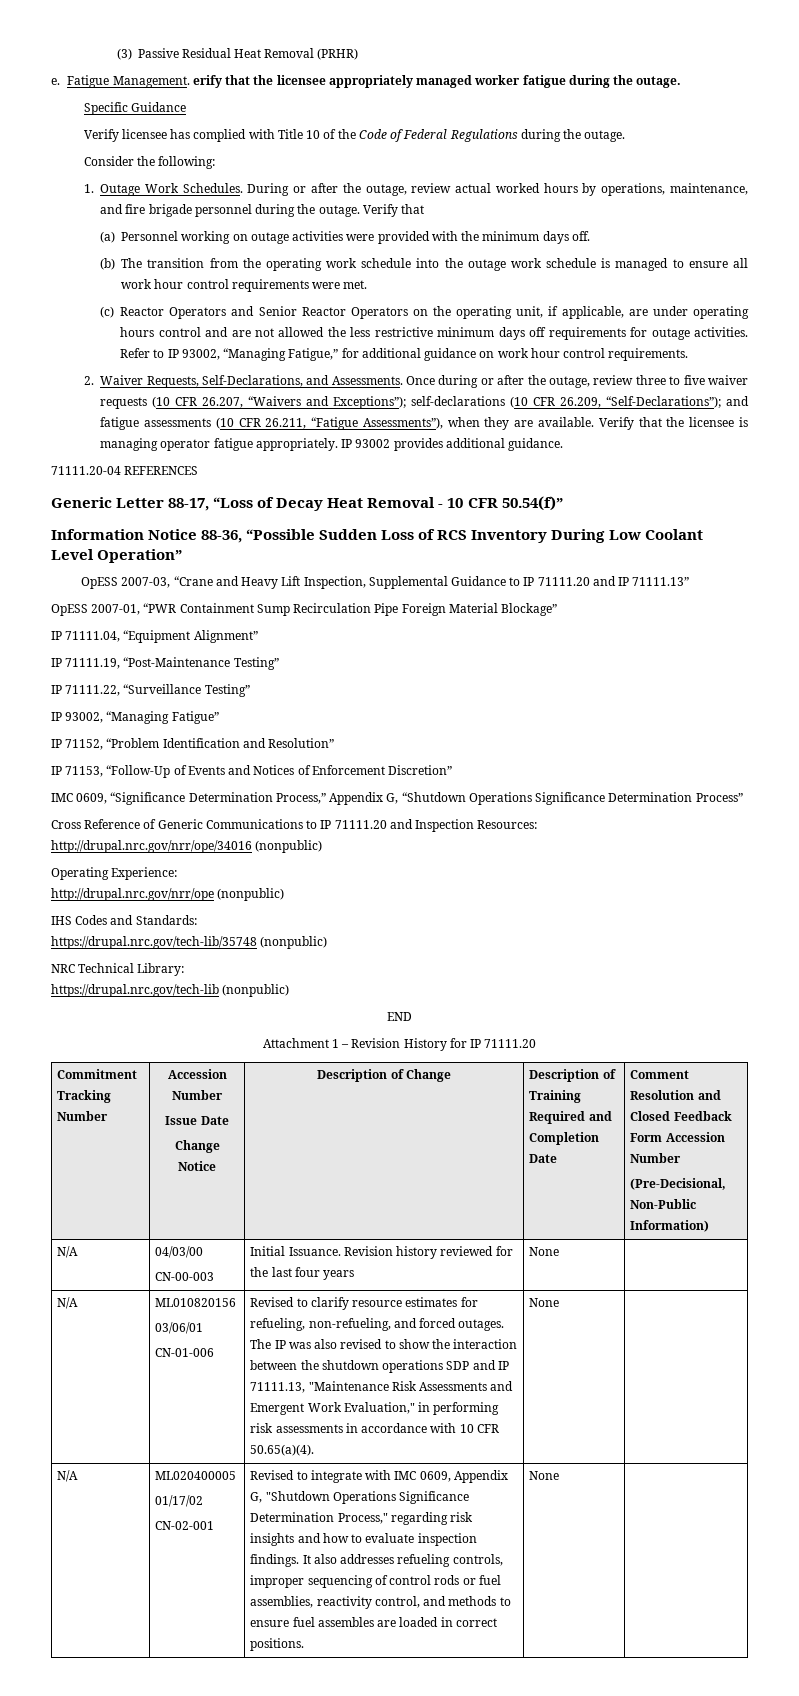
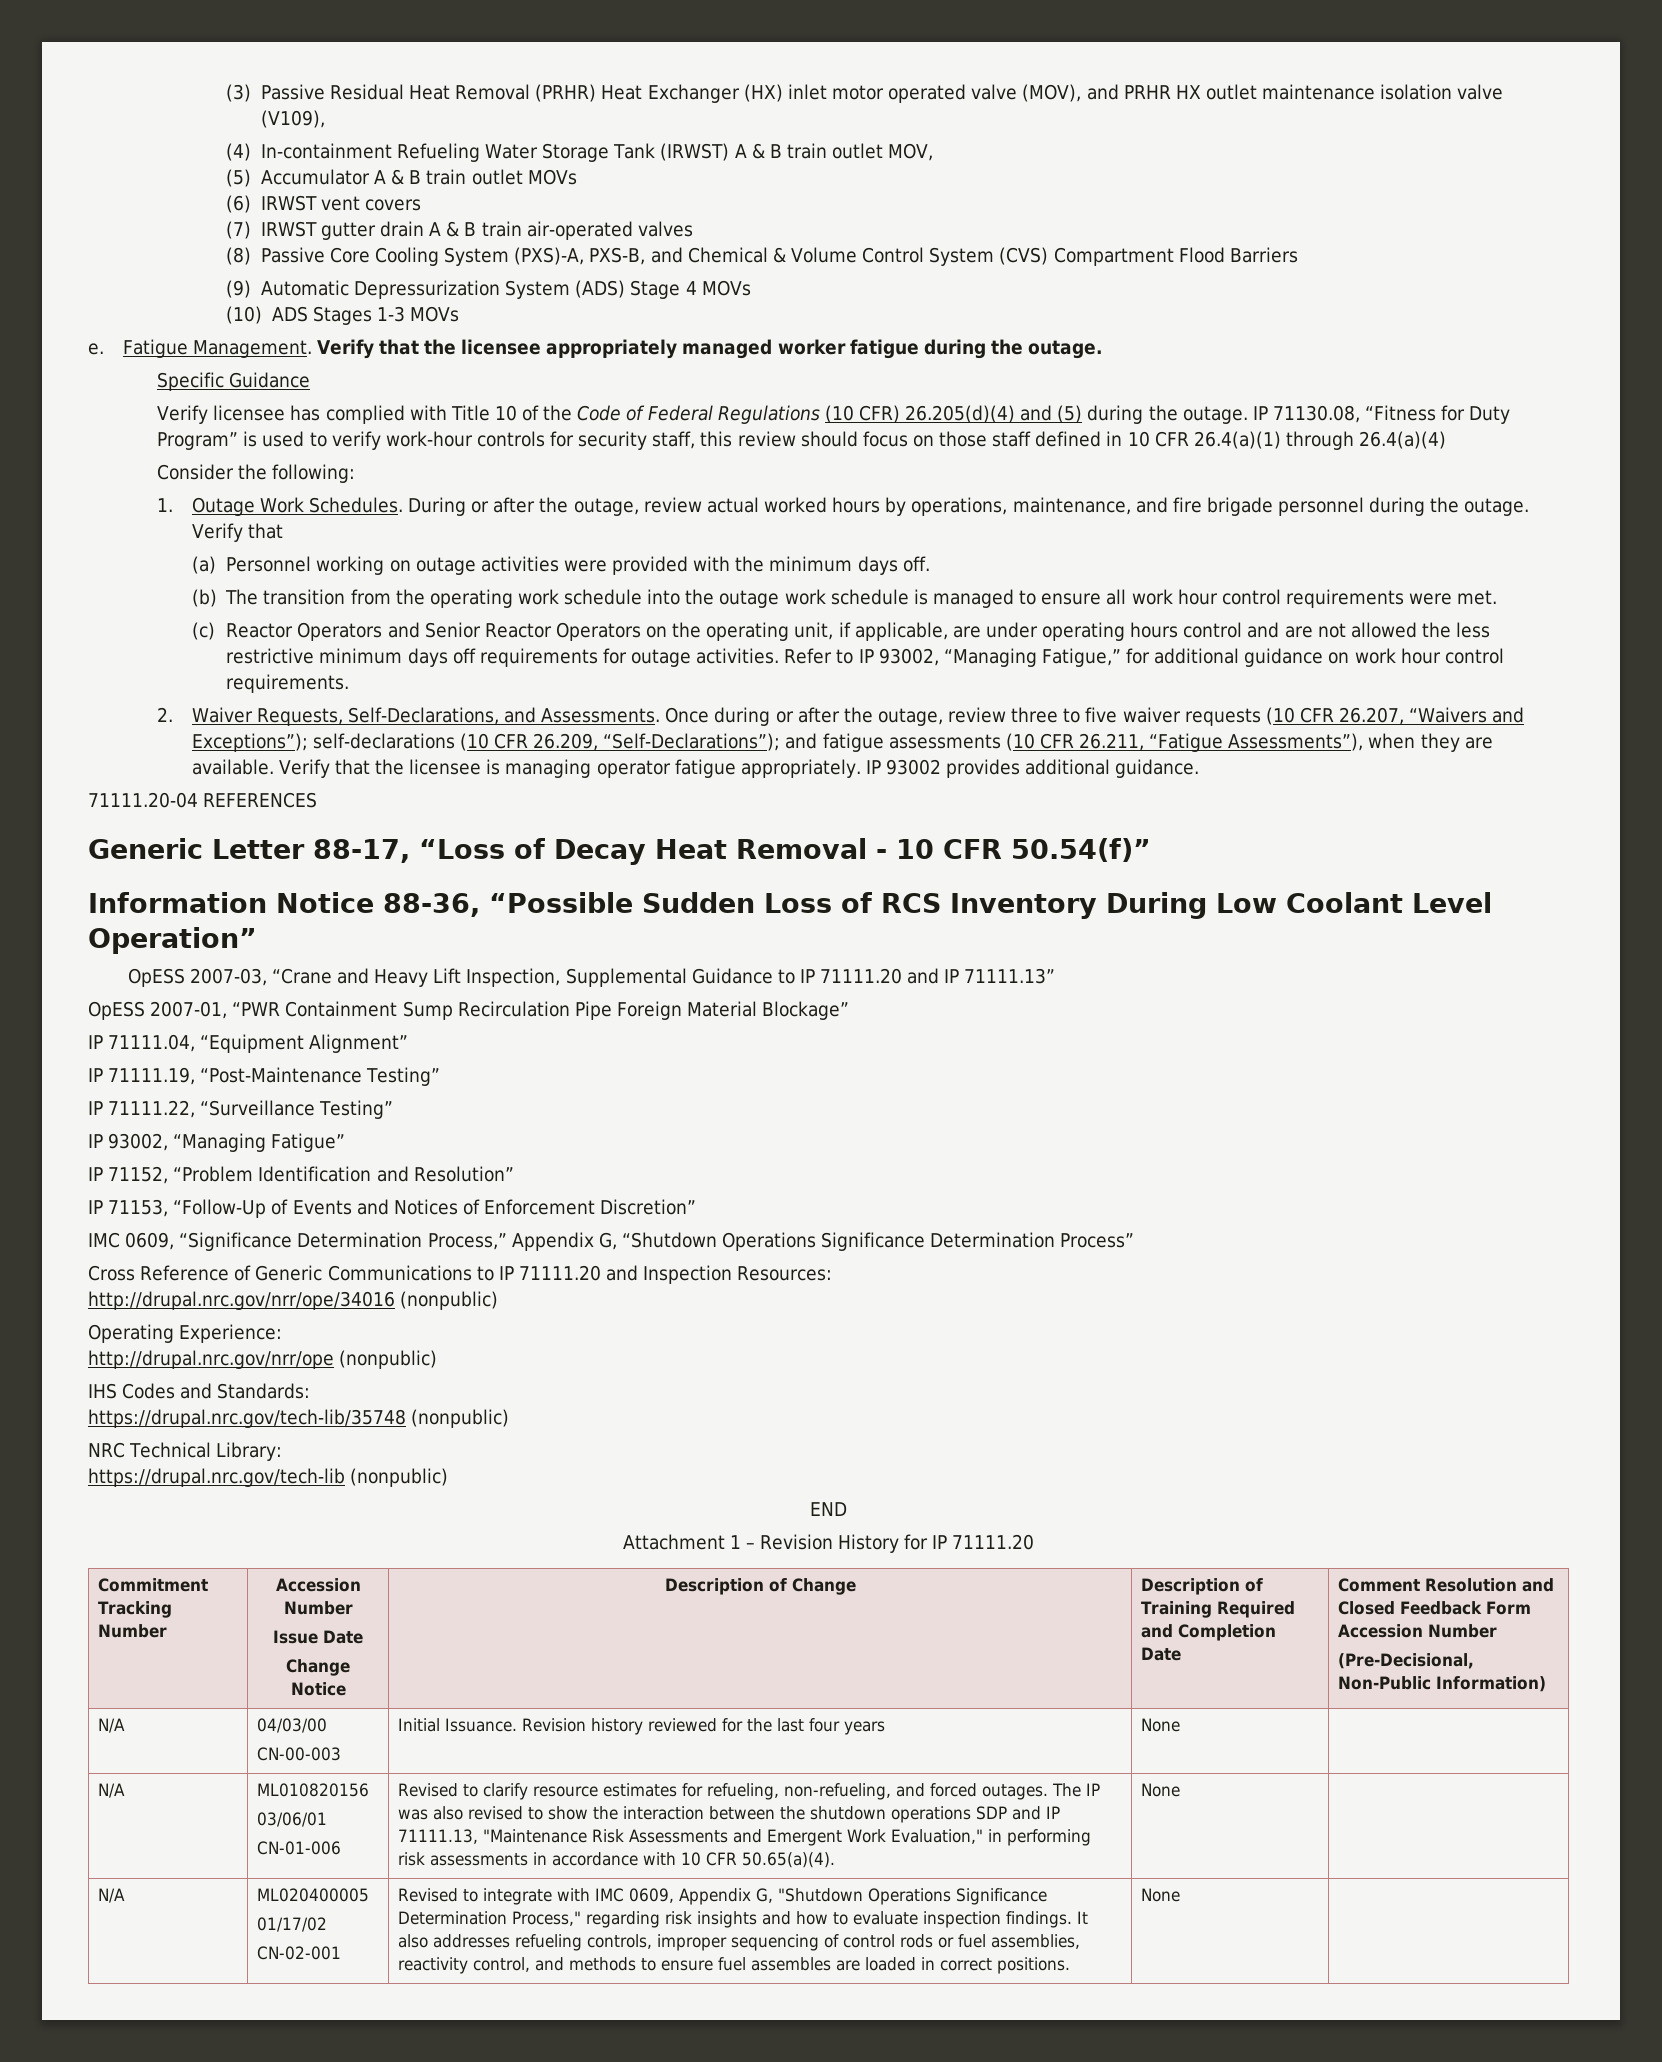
(359, 54) none -> [601,84,1504,103] [260,110,325,128] [226,143,934,162] [226,169,577,187] [226,195,422,213] [226,221,693,240] [226,247,1298,266] [226,280,751,299] [226,306,460,325] Heat Exchanger (HX) inlet motor operated valve (MOV), and PRHR HX outlet maintenance isolation valve (V109), // (4) In-containment Refueling Water Storage Tank (IRWST) A & B train outlet MOV, // (5) Accumulator A & B train outlet MOVs // (6) IRWST vent covers // (7) IRWST gutter drain A & B train air-operated valves // (8) Passive Core Cooling System (PXS)-A, PXS-B, and Chemical & Volume Control System (CVS) Compartment Flood Barriers // (9) Automatic Depressurization System (ADS) Stage 4 MOVs // (10) ADS Stages 1-3 MOVs
[192,75,222,88] erify -> [316,339,374,359] Verify
[520,129,626,142] during the outage. -> [824,405,1511,424] [157,431,1447,450] (10 CFR) 26.205(d)(4) and (5) during the outage. IP 71130.08, “Fitness for Duty Program” is used to verify work-hour controls for security staff, this review should focus on those staff defined in 10 CFR 26.4(a)(1) through 26.4(a)(4)

